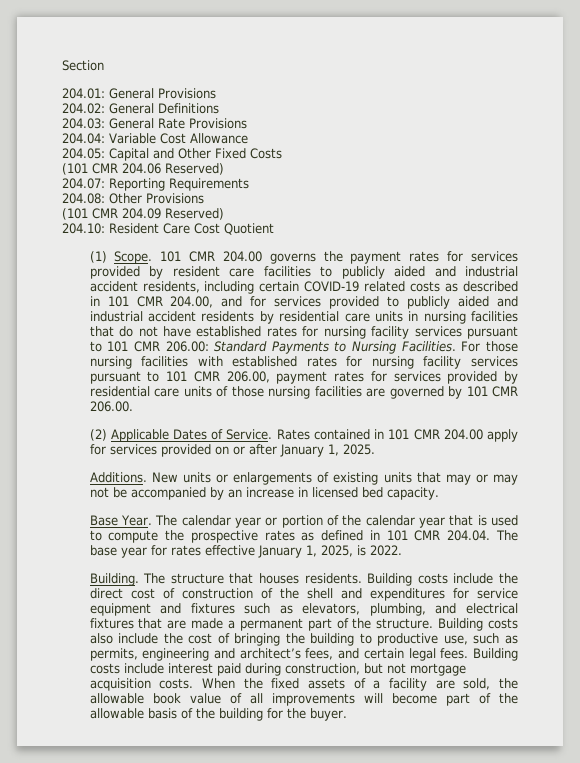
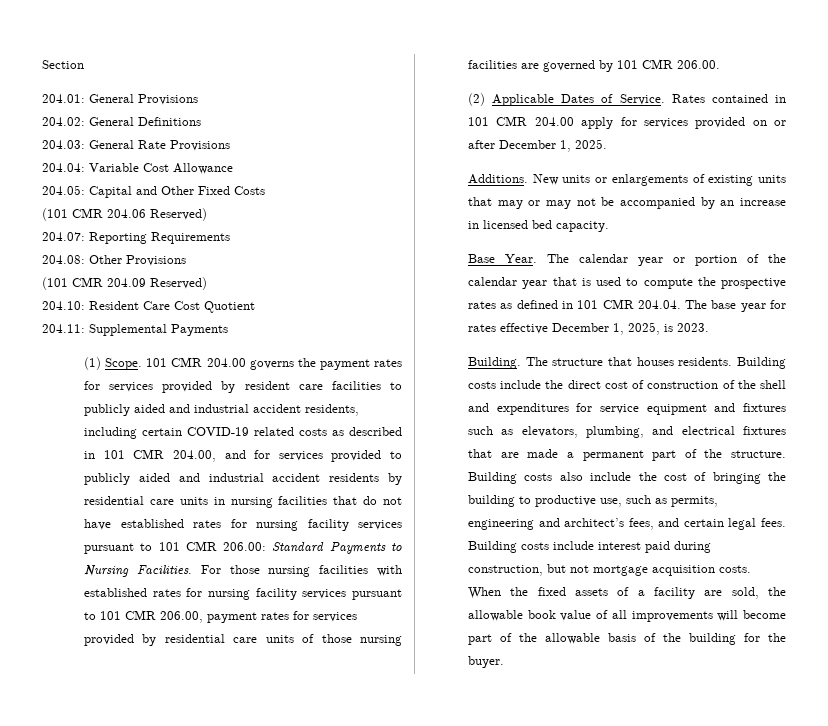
(274, 229) none -> [42,324,228,336] // 204.11: Supplemental Payments
[279,444,324,457] January -> [499,140,557,149] December
[257,545,302,558] January -> [552,323,610,332] December
[369,545,402,556] 2022. -> [677,323,710,332] 2023.

